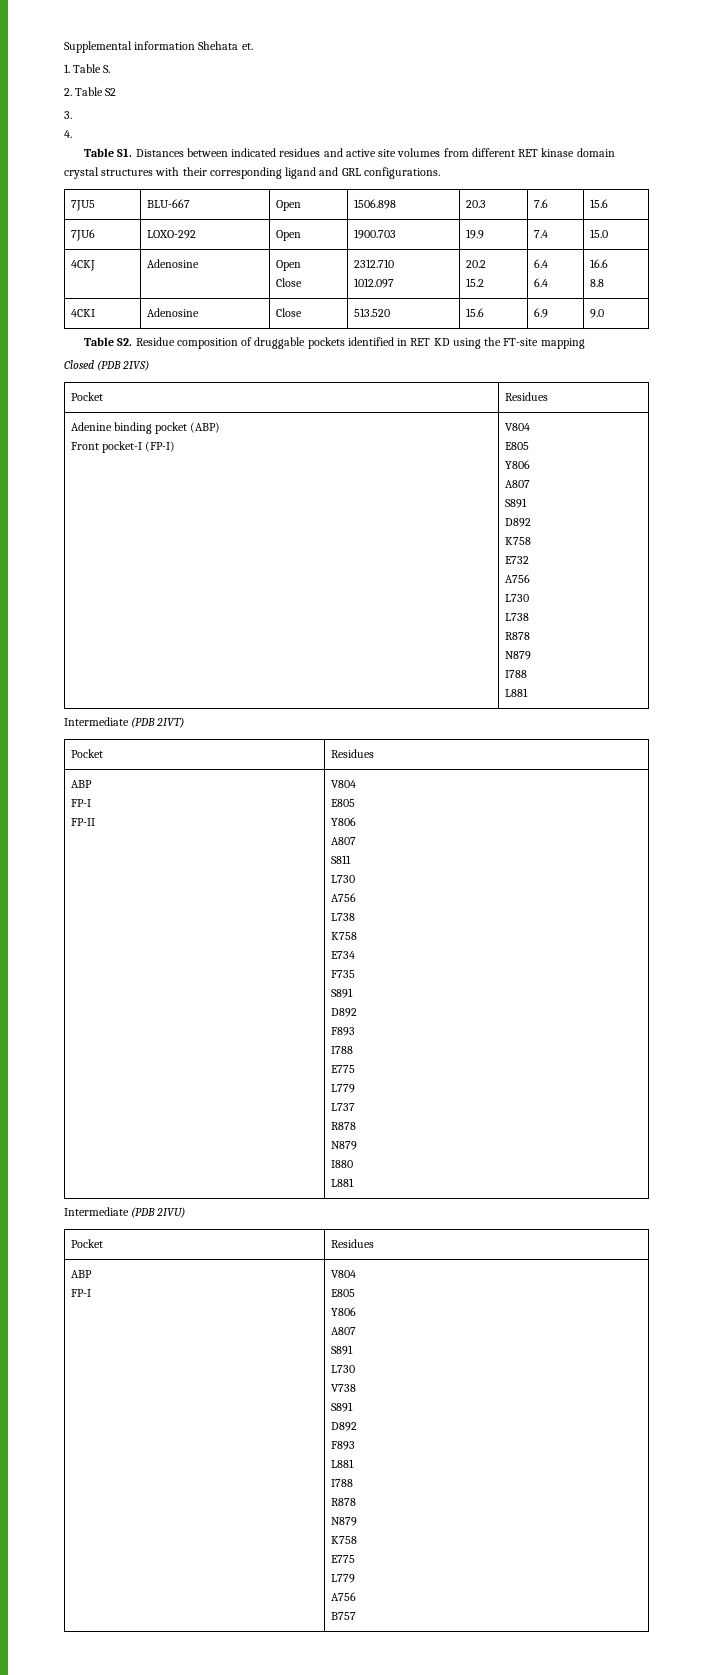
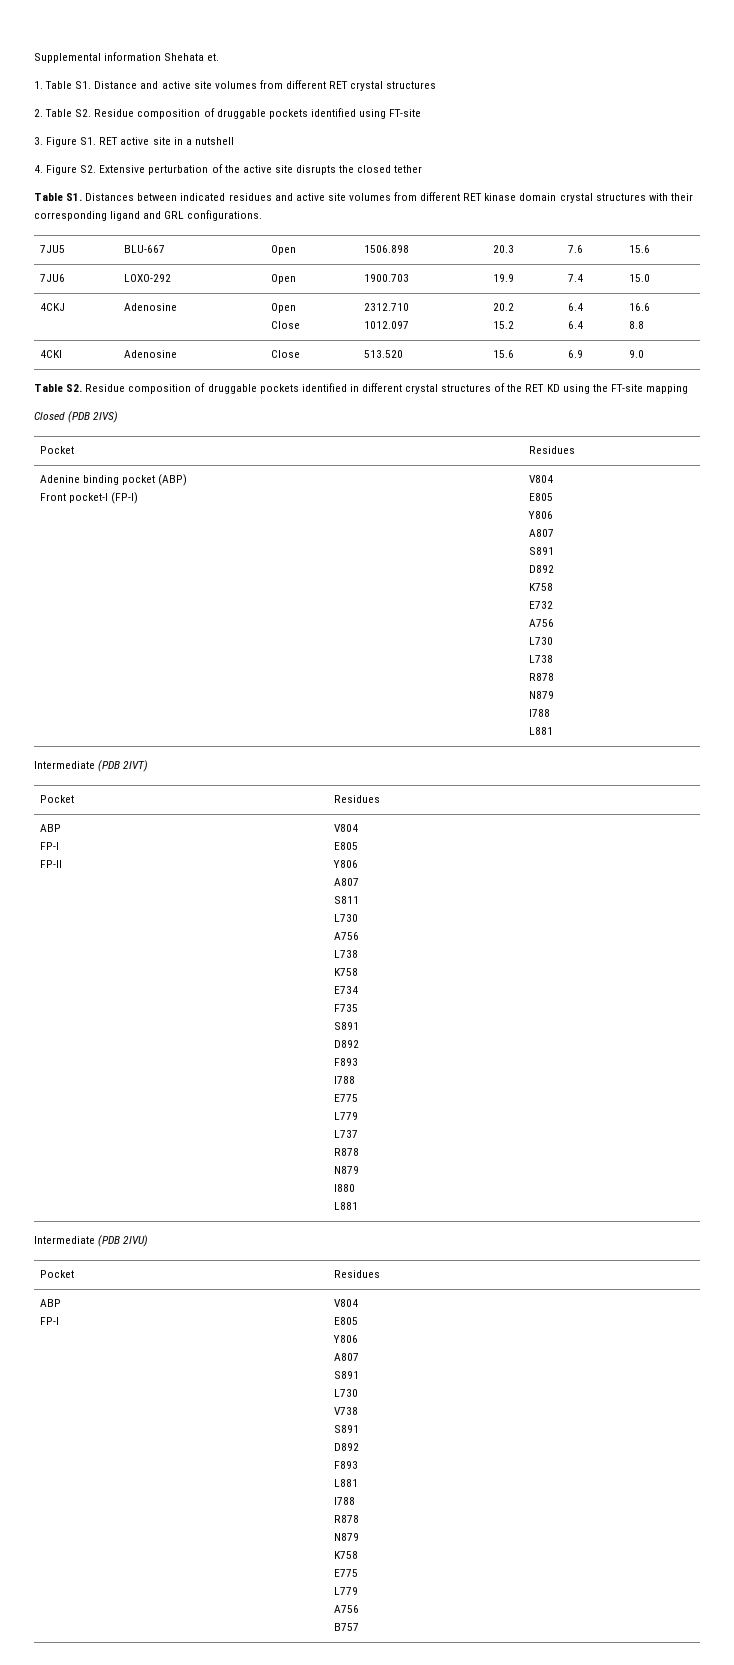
[103,65,111,73] [64,87,117,96] [64,111,72,119] [64,130,72,138] S. // 2. Table S2 // 3. // 4. -> [75,80,437,91] [34,108,422,119] [34,137,234,147] [34,164,423,175] S1. Distance and active site volumes from different RET crystal structures // 2. Table S2. Residue composition of druggable pockets identified using FT-site // 3. Figure S1. RET active site in a nutshell // 4. Figure S2. Extensive perturbation of the active site disrupts the closed tether
(408, 342) none -> [361,383,523,394] different crystal structures of the

